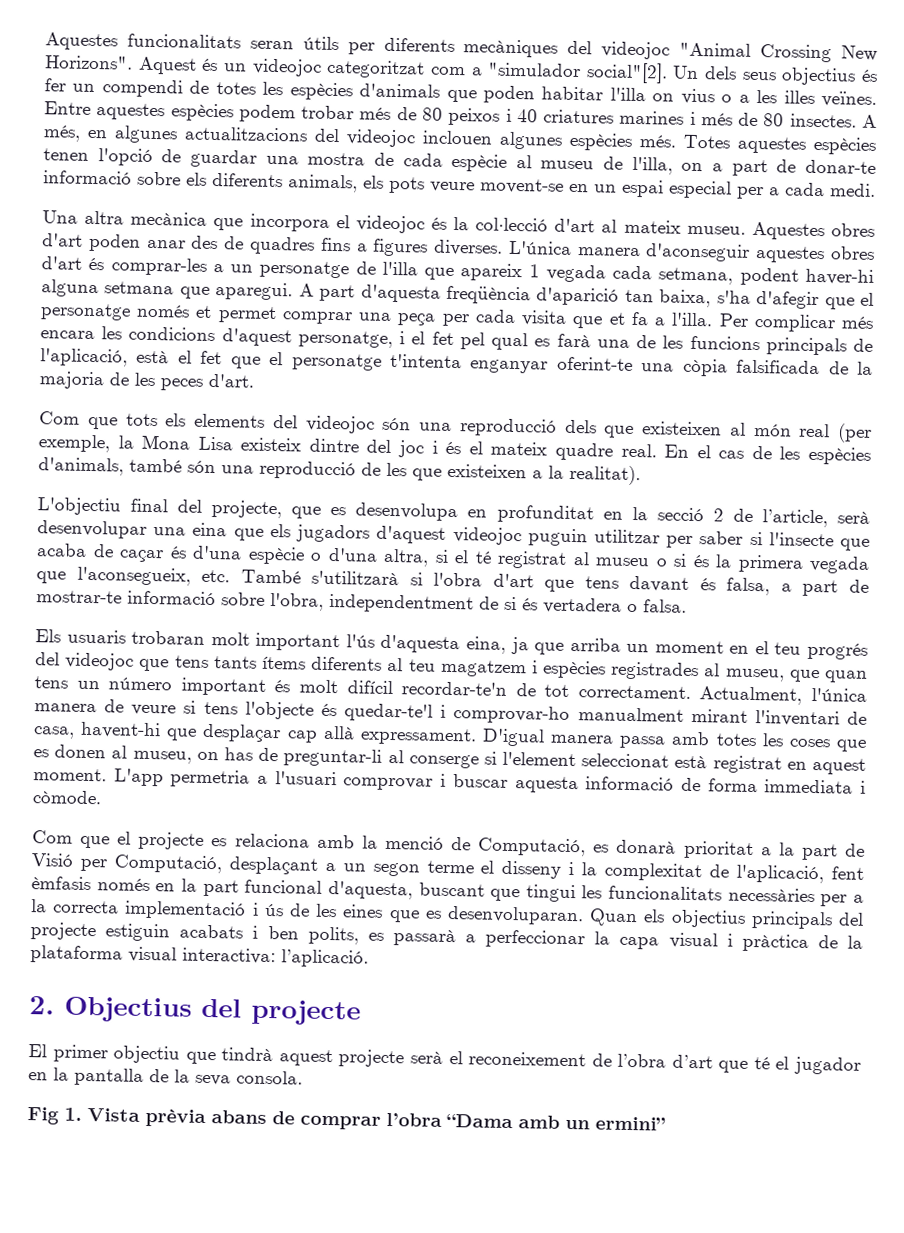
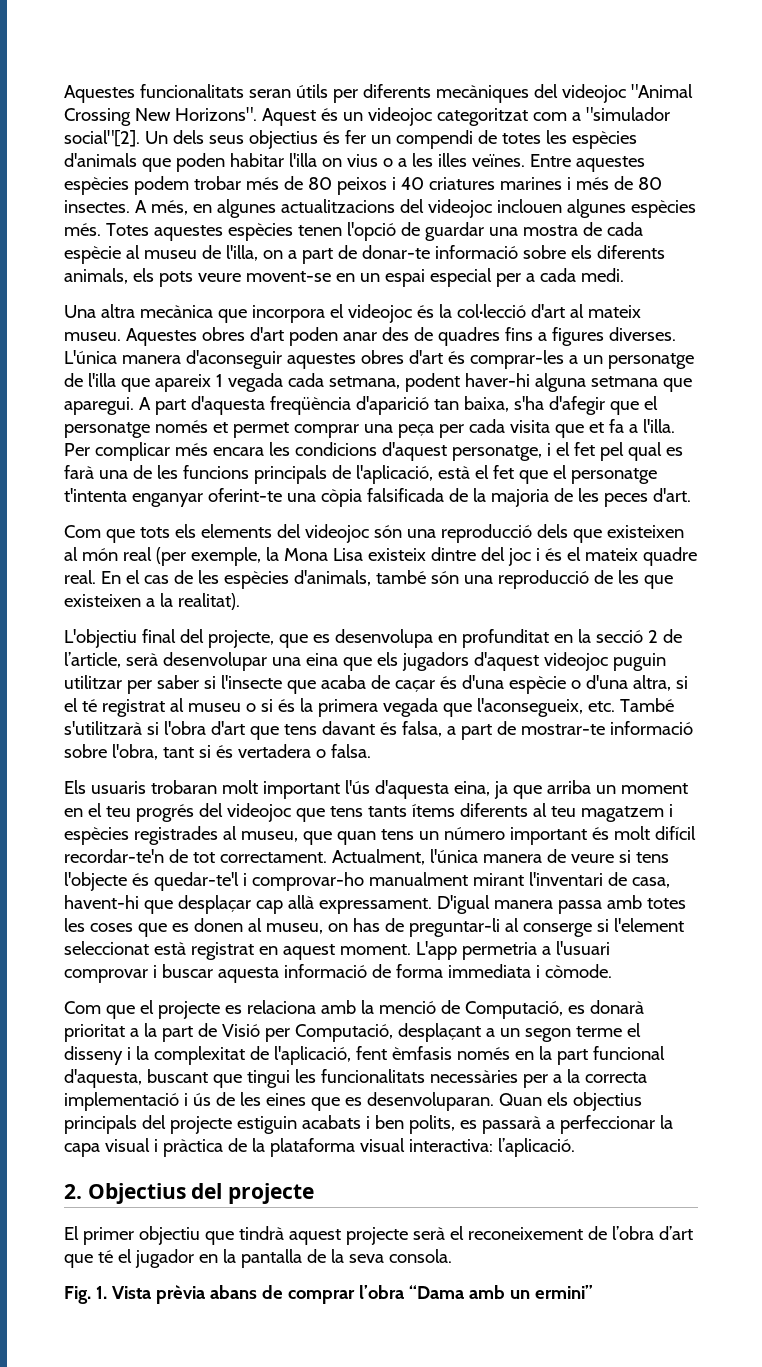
[329,593,499,614] independentment de -> [162,747,194,758] tant
[27,1107,59,1125] Fig -> [64,1286,91,1304] Fig.

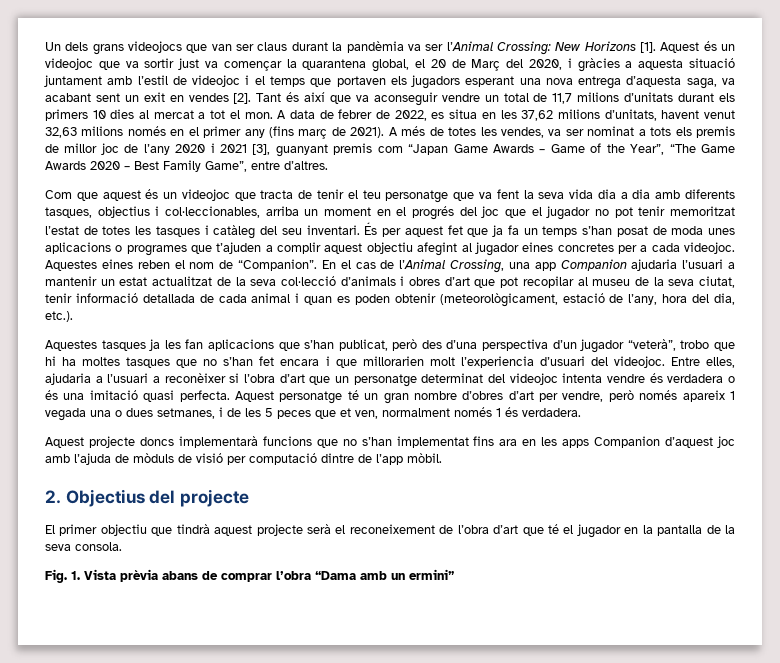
[64,84,693,103] [64,107,670,126] [64,130,637,149] [64,153,645,172] [64,176,662,195] [64,199,696,218] [64,222,643,241] [64,245,665,264] [64,268,624,287] [64,304,641,323] [64,327,676,346] [64,350,694,369] [64,373,692,392] [64,396,658,415] [64,419,675,438] [64,442,683,461] [64,465,657,484] [64,488,691,507] [64,524,684,543] [64,547,697,566] [64,570,673,589] [64,593,240,610] [64,629,682,648] [64,652,666,671] [64,675,688,694] [64,698,674,717] [64,721,693,740] [64,744,371,760] [64,780,542,799] Aquestes funcionalitats seran útils per diferents mecàniques del videojoc "Animal Crossing New Horizons". Aquest és un videojoc categoritzat com a "simulador social"[2]. Un dels seus objectius és fer un compendi de totes les espècies d'animals que poden habitar l'illa on vius o a les illes veïnes. Entre aquestes espècies podem trobar més de 80 peixos i 40 criatures marines i més de 80 insectes. A més, en algunes actualitzacions del videojoc inclouen algunes espècies més. Totes aquestes espècies tenen l'opció de guardar una mostra de cada espècie al museu de l'illa, on a part de donar-te informació sobre els diferents animals, els pots veure movent-se en un espai especial per a cada medi. // Una altra mecànica que incorpora el videojoc és la col·lecció d'art al mateix museu. Aquestes obres d'art poden anar des de quadres fins a figures diverses. L'única manera d'aconseguir aquestes obres d'art és comprar-les a un personatge de l'illa que apareix 1 vegada cada setmana, podent haver-hi alguna setmana que aparegui. A part d'aquesta freqüència d'aparició tan baixa, s'ha d'afegir que el personatge només et permet comprar una peça per cada visita que et fa a l'illa. Per complicar més encara les condicions d'aquest personatge, i el fet pel qual es farà una de les funcions principals de l'aplicació, està el fet que el personatge t'intenta enganyar oferint-te una còpia falsificada de la majoria de les peces d'art. // Com que tots els elements del videojoc són una reproducció dels que existeixen al món real (per exemple, la Mona Lisa existeix dintre del joc i és el mateix quadre real. En el cas de les espècies d'animals, també són una reproducció de les que existeixen a la realitat). // L'objectiu final del projecte, que es desenvolupa en profunditat en la secció 2 de l’article, serà desenvolupar una eina que els jugadors d'aquest videojoc puguin utilitzar per saber si l'insecte que acaba de caçar és d'una espècie o d'una altra, si el té registrat al museu o si és la primera vegada que l'aconsegueix, etc. També s'utilitzarà si l'obra d'art que tens davant és falsa, a part de mostrar-te informació sobre l'obra, tant si és vertadera o falsa. // Els usuaris trobaran molt important l'ús d'aquesta eina, ja que -> [45,41,736,55] [45,58,735,72] [44,75,736,89] [45,92,736,106] [45,109,735,121] [45,126,735,139] [45,143,736,157] [45,160,328,172] [45,189,735,203] [45,206,260,218] Un dels grans videojocs que van ser claus durant la pandèmia va ser l’Animal Crossing: New Horizons [1]. Aquest és un videojoc que va sortir just va començar la quarantena global, el 20 de Març del 2020, i gràcies a aquesta situació juntament amb l’estil de videojoc i el temps que portaven els jugadors esperant una nova entrega d’aquesta saga, va acabant sent un exit en vendes [2]. Tant és així que va aconseguir vendre un total de 11,7 milions d’unitats durant els primers 10 dies al mercat a tot el mon. A data de febrer de 2022, es situa en les 37,62 milions d’unitats, havent venut 32,63 milions només en el primer any (fins març de 2021). A més de totes les vendes, va ser nominat a tots els premis de millor joc de l’any 2020 i 2021 [3], guanyant premis com “Japan Game Awards – Game of the Year”, “The Game Awards 2020 – Best Family Game”, entre d’altres. // Com que aquest és un videojoc que tracta de tenir el teu personatge que va fent la seva vida dia a dia amb diferents tasques, objectius i col·leccionables,
[105,806,131,817] teu -> (407, 211) none
[226,803,673,822] [64,826,696,845] [64,849,669,865] [64,872,670,891] [64,895,686,914] [64,918,684,937] [64,941,610,960] [64,964,612,983] [64,1000,644,1019] [64,1023,641,1042] [64,1046,665,1065] [64,1069,647,1088] [64,1092,642,1111] [64,1115,673,1134] [64,1138,575,1157] videojoc que tens tants ítems diferents al teu magatzem i espècies registrades al museu, que quan tens un número important és molt difícil recordar-te'n de tot correctament. Actualment, l'única manera de veure si tens l'objecte és quedar-te'l i comprovar-ho manualment mirant l'inventari de casa, havent-hi que desplaçar cap allà expressament. D'igual manera passa amb totes les coses que es donen al museu, on has de preguntar-li al conserge si l'element seleccionat està registrat en aquest moment. L'app permetria a l'usuari comprovar i buscar aquesta informació de forma immediata i còmode. // Com que el projecte es relaciona amb la menció de Computació, es donarà prioritat a la part de Visió per Computació, desplaçant a un segon terme el disseny i la complexitat de l'aplicació, fent èmfasis només en la part funcional d'aquesta, buscant que tingui les funcionalitats necessàries per a la correcta implementació i ús de les eines que es desenvoluparan. Quan els objectius principals del projecte estiguin acabats i ben polits, es passarà a perfeccionar la capa visual i pràctica de la plataforma visual interactiva: l’aplicació. -> [481,206,735,220] [45,222,736,239] [45,242,736,256] [45,259,735,273] [45,276,736,288] [45,293,735,307] [45,311,73,322] [45,339,735,353] [45,356,735,368] [45,373,735,387] [45,390,736,404] [45,407,581,421] [45,436,735,448] [45,453,442,465] joc que el jugador no pot tenir memoritzat l’estat de totes les tasques i catàleg del seu inventari. És per aquest fet que ja fa un temps s’han posat de moda unes aplicacions o programes que t’ajuden a complir aquest objectiu afegint al jugador eines concretes per a cada videojoc. Aquestes eines reben el nom de “Companion”. En el cas de l’Animal Crossing, una app Companion ajudaria l’usuari a mantenir un estat actualitzat de la seva col·lecció d’animals i obres d’art que pot recopilar al museu de la seva ciutat, tenir informació detallada de cada animal i quan es poden obtenir (meteorològicament, estació de l’any, hora del dia, etc.). // Aquestes tasques ja les fan aplicacions que s’han publicat, però des d’una perspectiva d’un jugador “veterà”, trobo que hi ha moltes tasques que no s’han fet encara i que millorarien molt l’experiencia d’usuari del videojoc. Entre elles, ajudaria a l’usuari a reconèixer si l’obra d’art que un personatge determinat del videojoc intenta vendre és verdadera o és una imitació quasi perfecta. Aquest personatge té un gran nombre d’obres d’art per vendre, però només apareix 1 vegada una o dues setmanes, i de les 5 peces que et ven, normalment només 1 és verdadera. // Aquest projecte doncs implementarà funcions que no s’han implementat fins ara en les apps Companion d’aquest joc amb l’ajuda de mòduls de visió per computació dintre de l’app mòbil.

